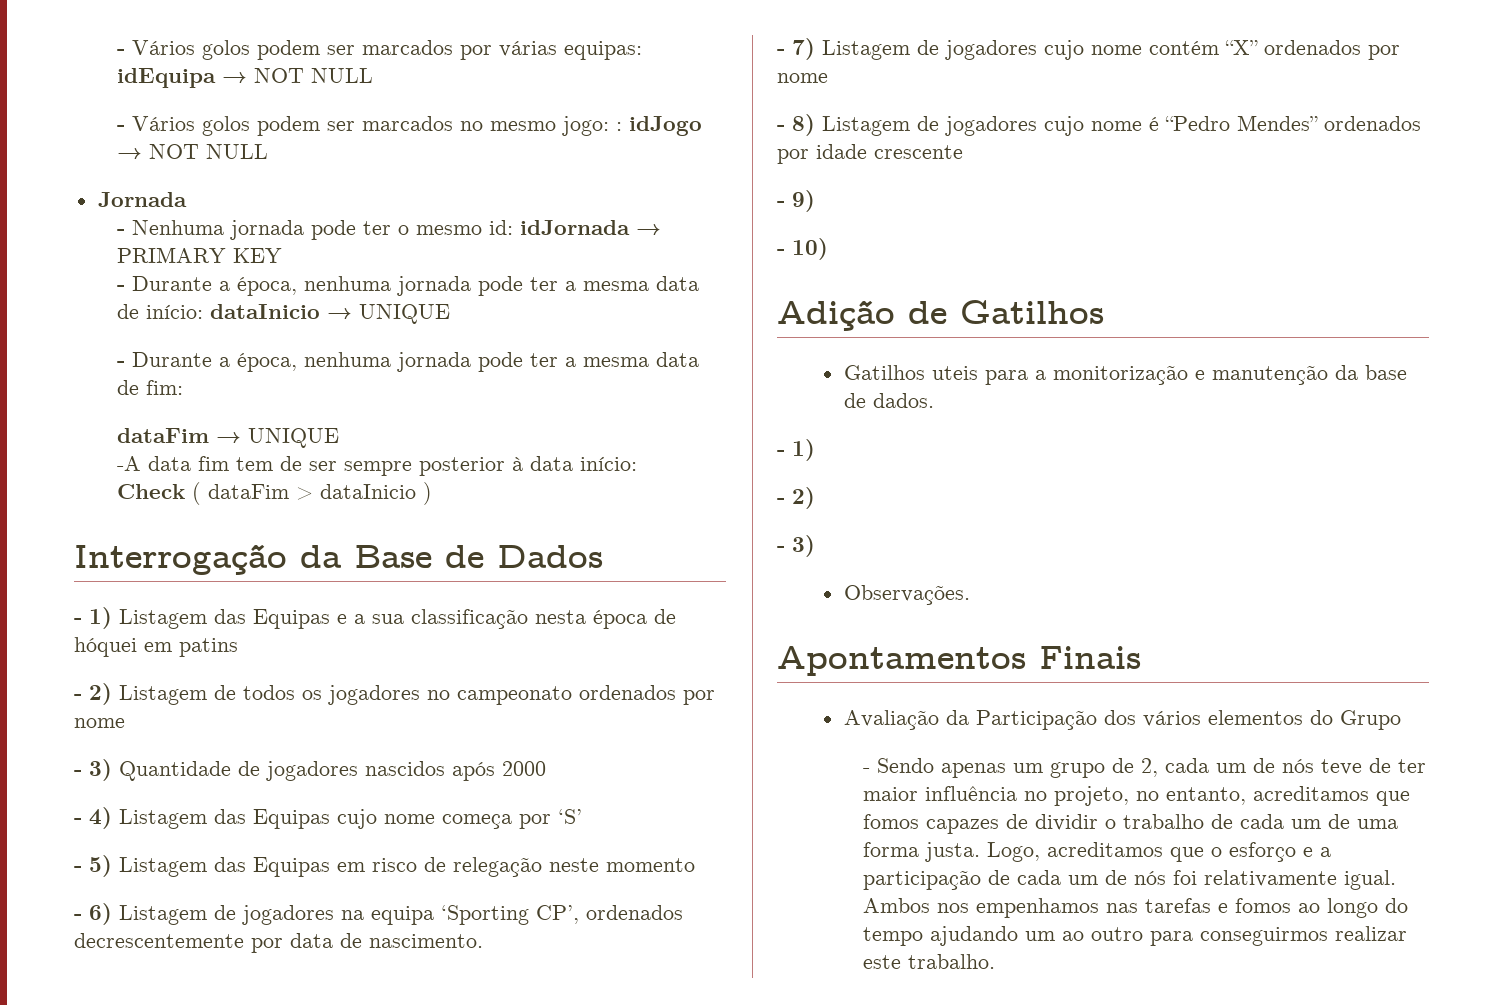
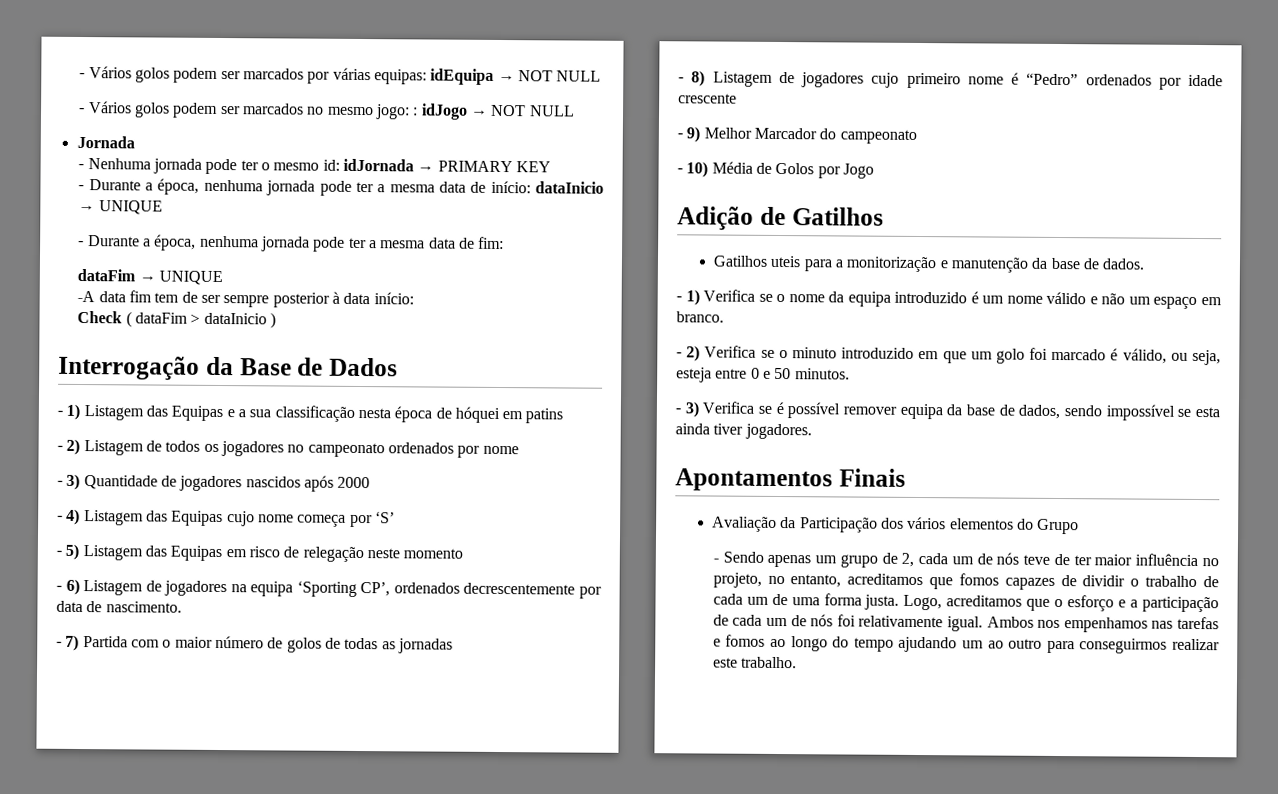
[822,40,1400,60] [777,73,828,83] Listagem de jogadores cujo nome contém “X” ordenados por nome -> [82,635,453,654] Partida com o maior número de golos de todas as jornadas
(1084, 126) none -> [906,72,961,89] primeiro
[1165,115,1318,131] “Pedro Mendes” -> [1026,72,1079,86] “Pedro”
[777,238,828,260] // - 10) -> [703,127,917,144] [677,161,874,179] Melhor Marcador do campeonato // - 10) Média de Golos por Jogo
[777,487,815,509] [777,535,815,557] [843,585,970,605] // - 2) // - 3) // Observações. -> [703,289,1222,309] [676,311,724,323] [676,345,1221,366] [676,367,850,383] [675,401,1220,421] [675,423,812,440] Verifica se o nome da equipa introduzido é um nome válido e não um espaço em branco. // - 2) Verifica se o minuto introduzido em que um golo foi marcado é válido, ou seja, esteja entre 0 e 50 minutos. // - 3) Verifica se é possível remover equipa da base de dados, sendo impossível se esta ainda tiver jogadores.

